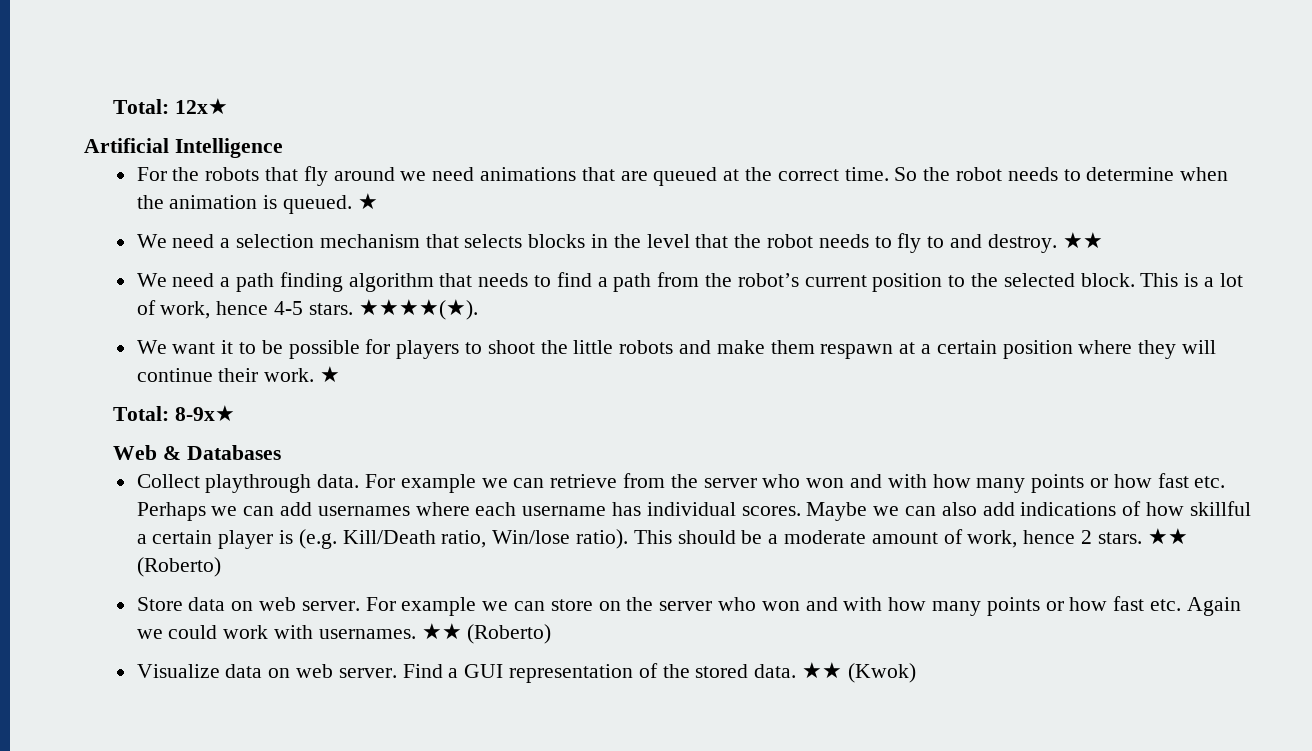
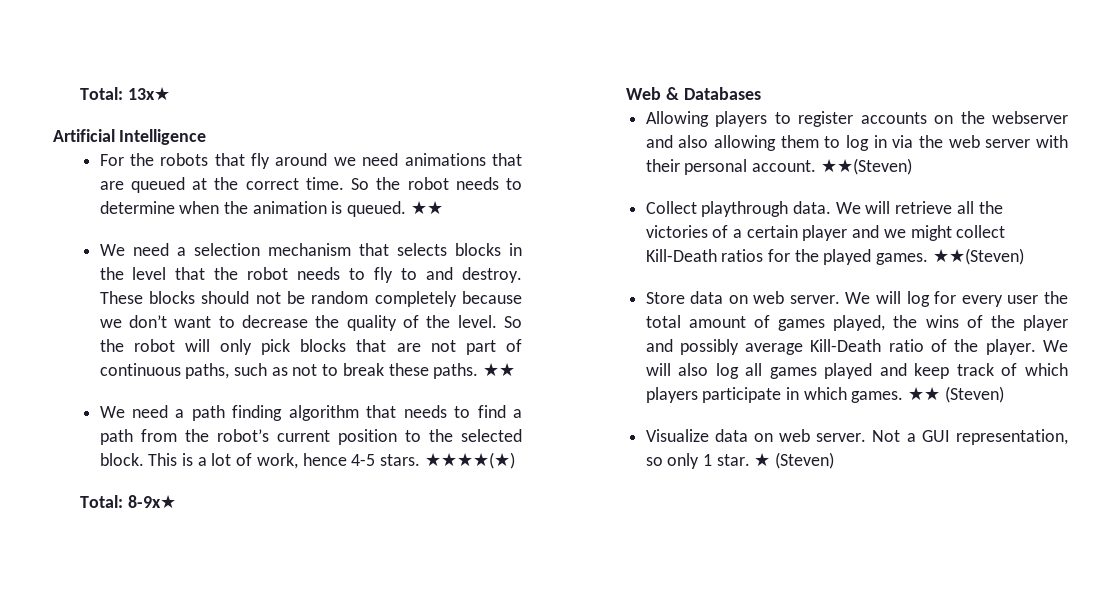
[112,98,228,115] Total: 12x★ -> [80,86,171,101] Total: 13x★
[357,193,378,210] ★ -> [410,200,443,215] ★★
(1057, 243) none -> [99,291,522,307] [99,315,522,331] [99,339,522,355] [99,363,479,379] These blocks should not be random completely because we don’t want to decrease the quality of the level. So the robot will only pick blocks that are not part of continuous paths, such as not to break these paths.
[358,299,478,320] [136,339,1217,359] [136,366,340,383] ★★★★(★). // We want it to be possible for players to shoot the little robots and make them respawn at a certain position where they will continue their work. ★ -> [424,452,515,469] ★★★★(★)
[136,473,1226,493] [136,501,1251,521] [136,528,1188,549] [136,557,221,577] Collect playthrough data. For example we can retrieve from the server who won and with how many points or how fast etc. Perhaps we can add usernames where each username has individual scores. Maybe we can also add indications of how skillful a certain player is (e.g. Kill/Death ratio, Win/lose ratio). This should be a moderate amount of work, hence 2 stars. ★★ (Roberto) -> [645,111,1068,127] [645,135,1068,151] [645,158,912,175] [645,201,1003,217] [645,225,1006,241] [645,248,1024,265] Allowing players to register accounts on the webserver and also allowing them to log in via the web server with their personal account. ★★(Steven) // Collect playthrough data. We will retrieve all the victories of a certain player and we might collect Kill-Death ratios for the played games. ★★(Steven)
[365,596,1241,616] [136,623,552,644] For example we can store on the server who won and with how many points or how fast etc. Again we could work with usernames. ★★ (Roberto) -> [845,291,1068,307] [645,315,1068,331] [645,339,1068,355] [645,363,1068,379] [645,386,1004,403] We will log for every user the total amount of games played, the wins of the player and possibly average Kill-Death ratio of the player. We will also log all games played and keep track of which players participate in which games. ★★ (Steven)
[402,664,443,678] Find -> [872,430,901,442] Not
[508,662,916,683] representation of the stored data. ★★ (Kwok) -> [956,429,1068,445] [645,452,835,469] representation, so only 1 star. ★ (Steven)

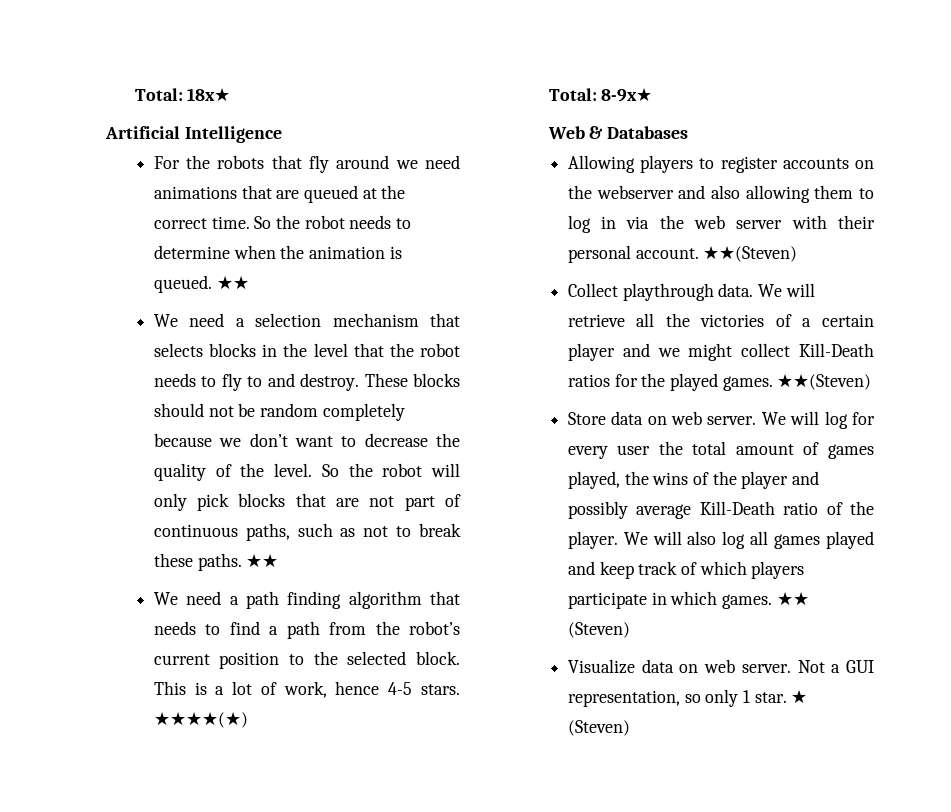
[80,86,171,101] Total: 13x★ -> [134,87,231,102] Total: 18x★

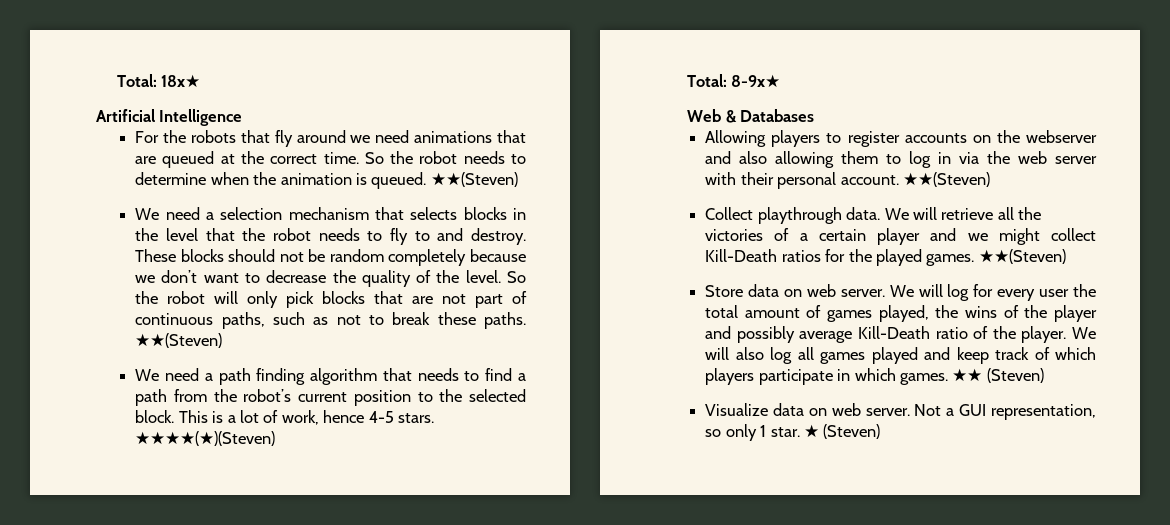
[216,275,249,290] ★★ -> [430,172,518,187] ★★(Steven)
[246,553,279,568] ★★ -> [135,333,223,348] ★★(Steven)
[153,711,248,728] ★★★★(★) -> [135,431,276,446] ★★★★(★)(Steven)

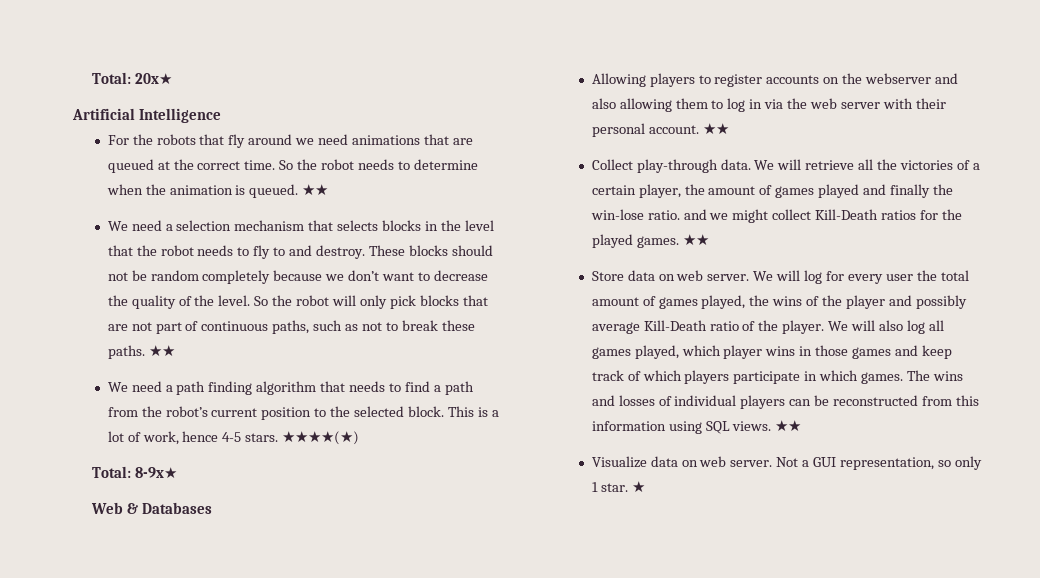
[117,74,201,88] Total: 18x★ -> [91,72,172,85] Total: 20x★
[430,172,518,187] ★★(Steven) -> [302,184,329,196] ★★
[135,333,223,348] ★★(Steven) -> [148,345,175,357] ★★
[135,431,276,446] ★★★★(★)(Steven) -> [282,431,360,445] ★★★★(★)
[903,172,991,187] ★★(Steven) -> [702,123,729,135] ★★
[757,207,842,224] playthrough -> [636,159,718,173] play-through
[877,228,921,245] player -> [638,184,953,198] [590,209,680,220] player, the amount of games played and finally the win-lose ratio.
[978,249,1066,264] ★★(Steven) -> [682,234,709,246] ★★
[871,347,918,364] played -> [634,345,892,359] played, which player wins in those games
[952,368,1044,383] ★★ (Steven) -> [906,370,963,381] [591,395,979,409] [591,420,802,434] The wins and losses of individual players can be reconstructed from this information using SQL views. ★★
[823,424,881,439] (Steven) -> (645, 487) none

